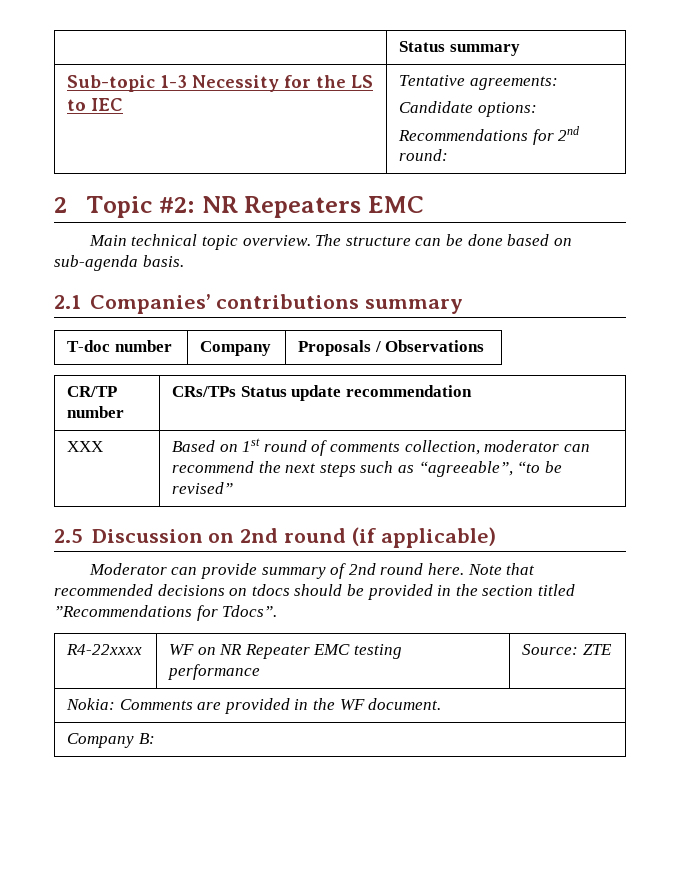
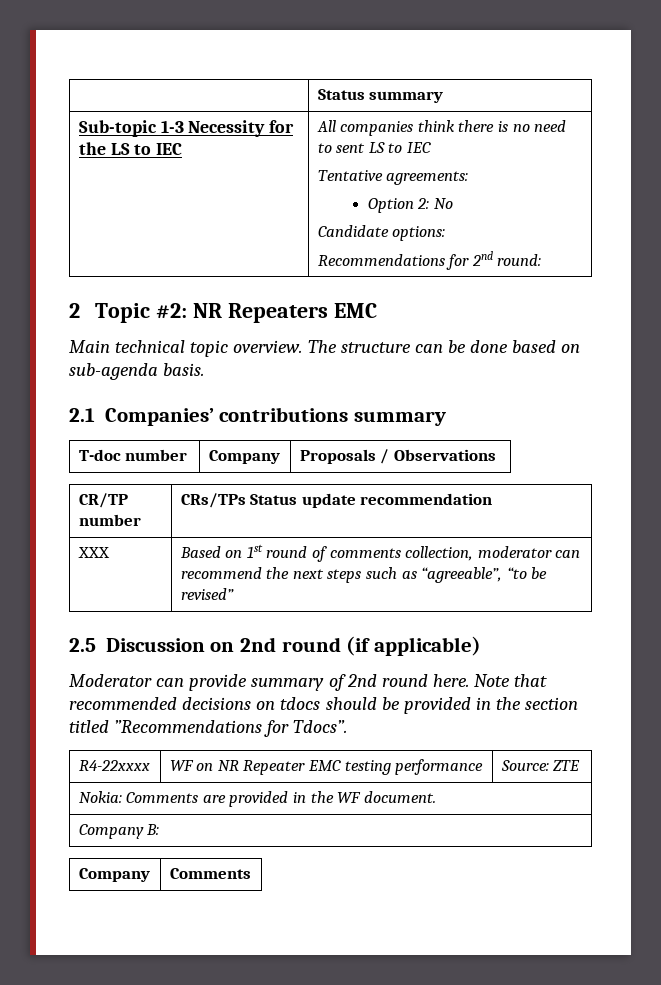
(124, 104) none -> [316,120,567,136] [317,142,432,153] All companies think there is no need to sent LS to IEC //
(558, 83) none -> [367,198,454,213] // Option 2: No
(155, 738) none -> [78,868,150,882] [169,868,251,879] // Company | Comments

